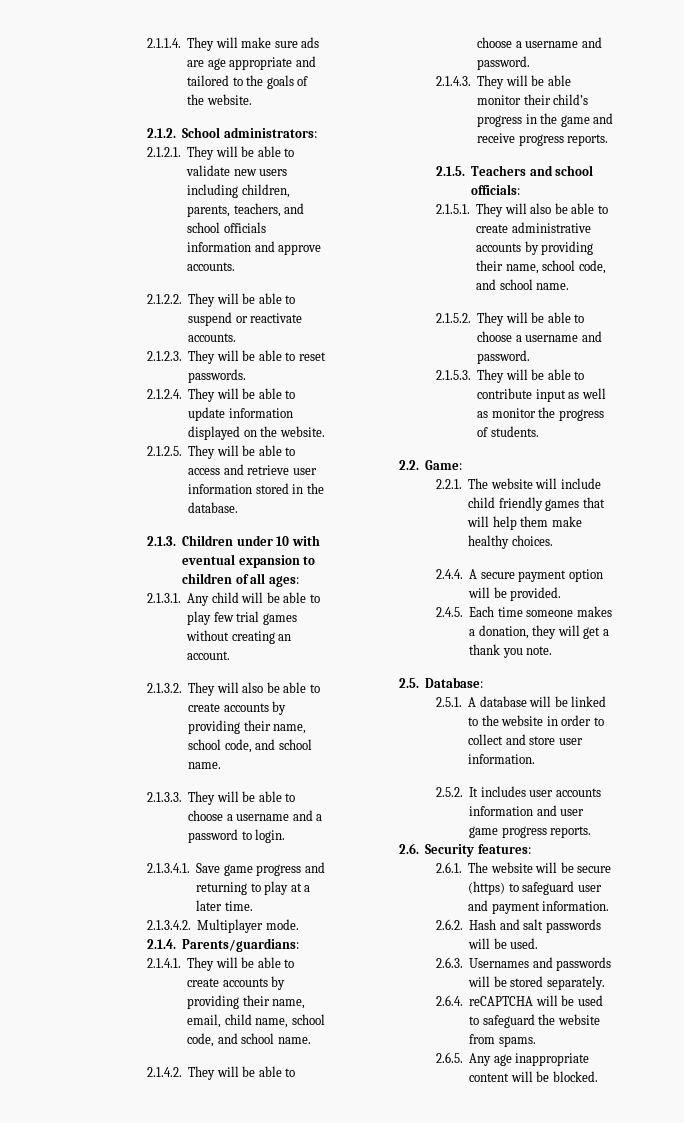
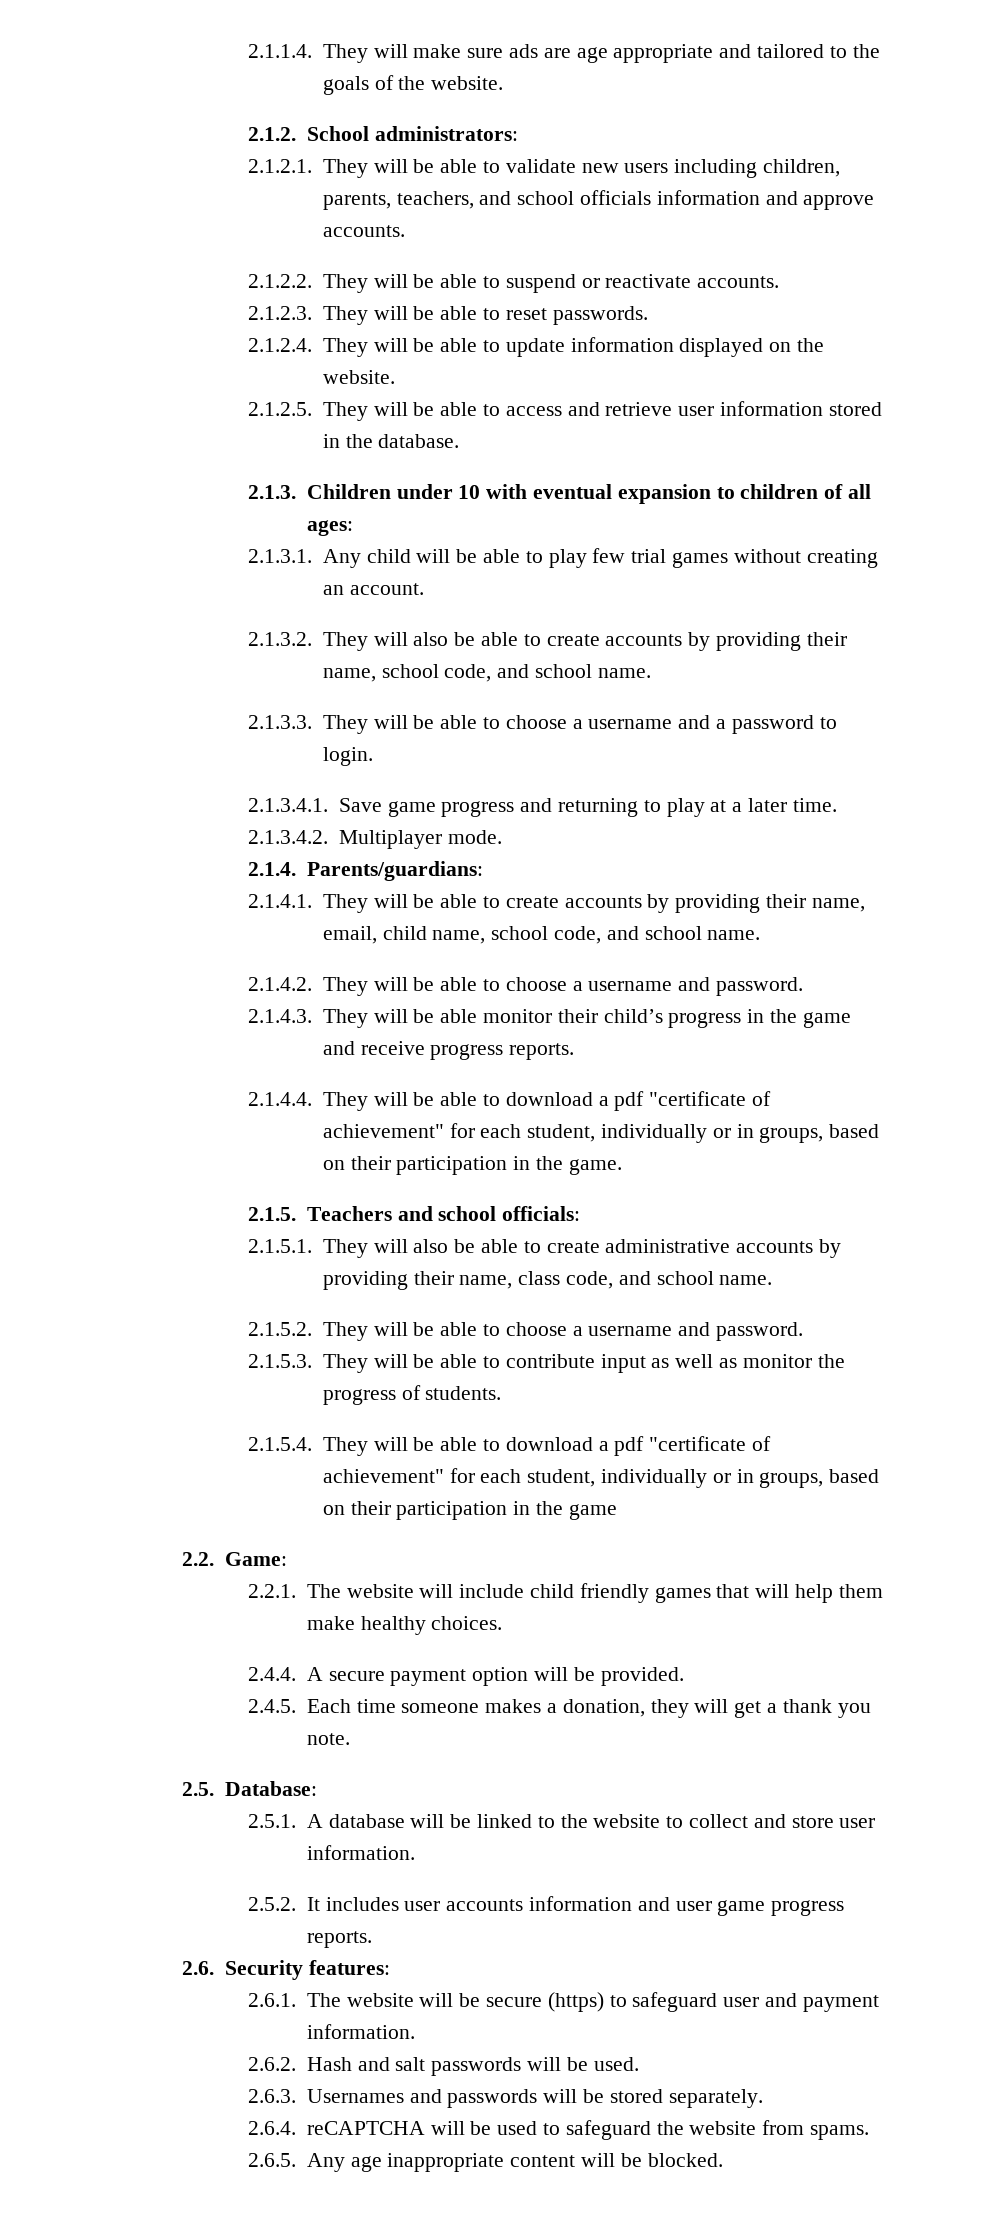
(609, 140) none -> [247,1091,771,1111] [322,1123,880,1143] [322,1156,622,1175] // 2.1.4.4. They will be able to download a pdf "certificate of achievement" for each student, individually or in groups, based on their participation in the game.
[542,260,576,271] school -> [518,1271,561,1285] class
(539, 431) none -> [247,1436,771,1456] [322,1468,880,1488] [322,1501,617,1520] // 2.1.5.4. They will be able to download a pdf "certificate of achievement" for each student, individually or in groups, based on their participation in the game
[546,715,592,726] in order -> (661, 1821) none

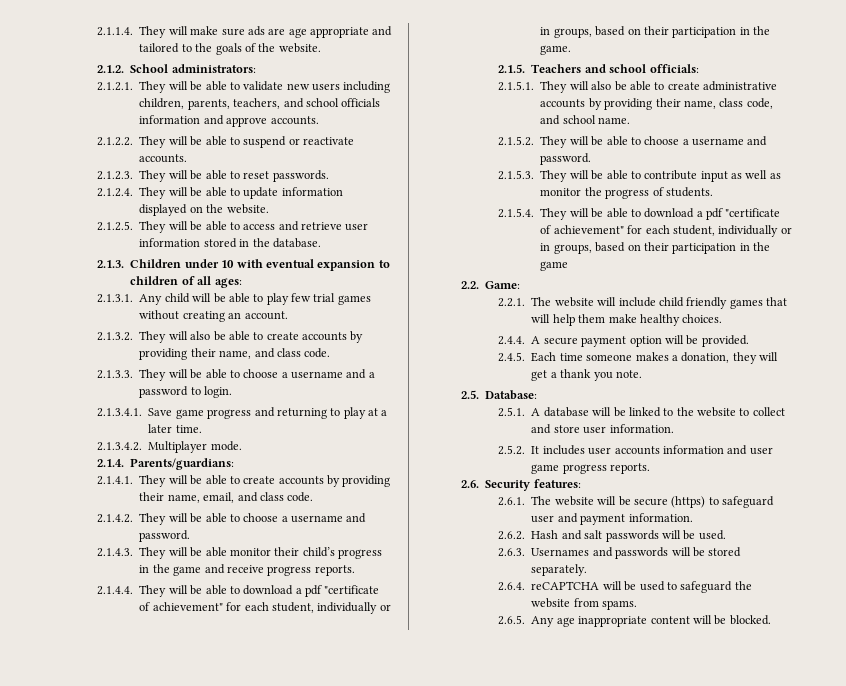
[381,664,651,682] school code, and school name. -> [254,348,331,358] and class code.
[382,926,761,944] child name, school code, and school name. -> [237,492,314,502] and class code.

